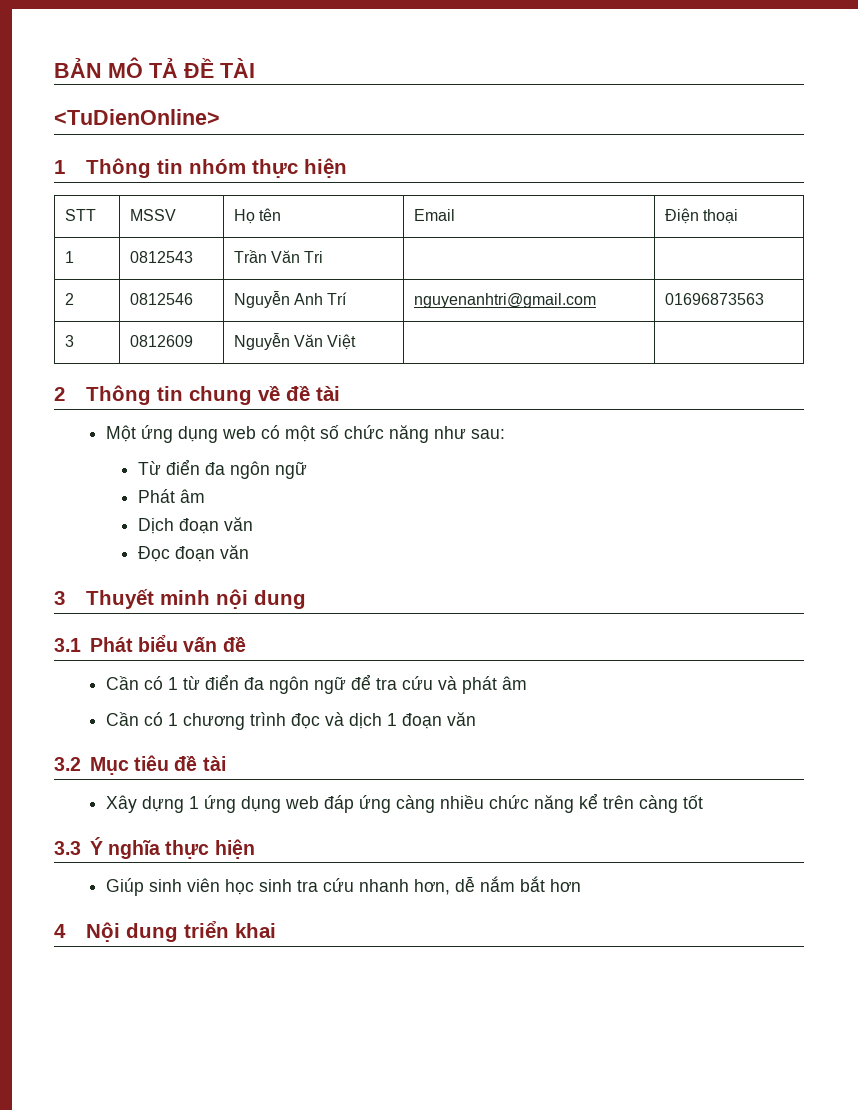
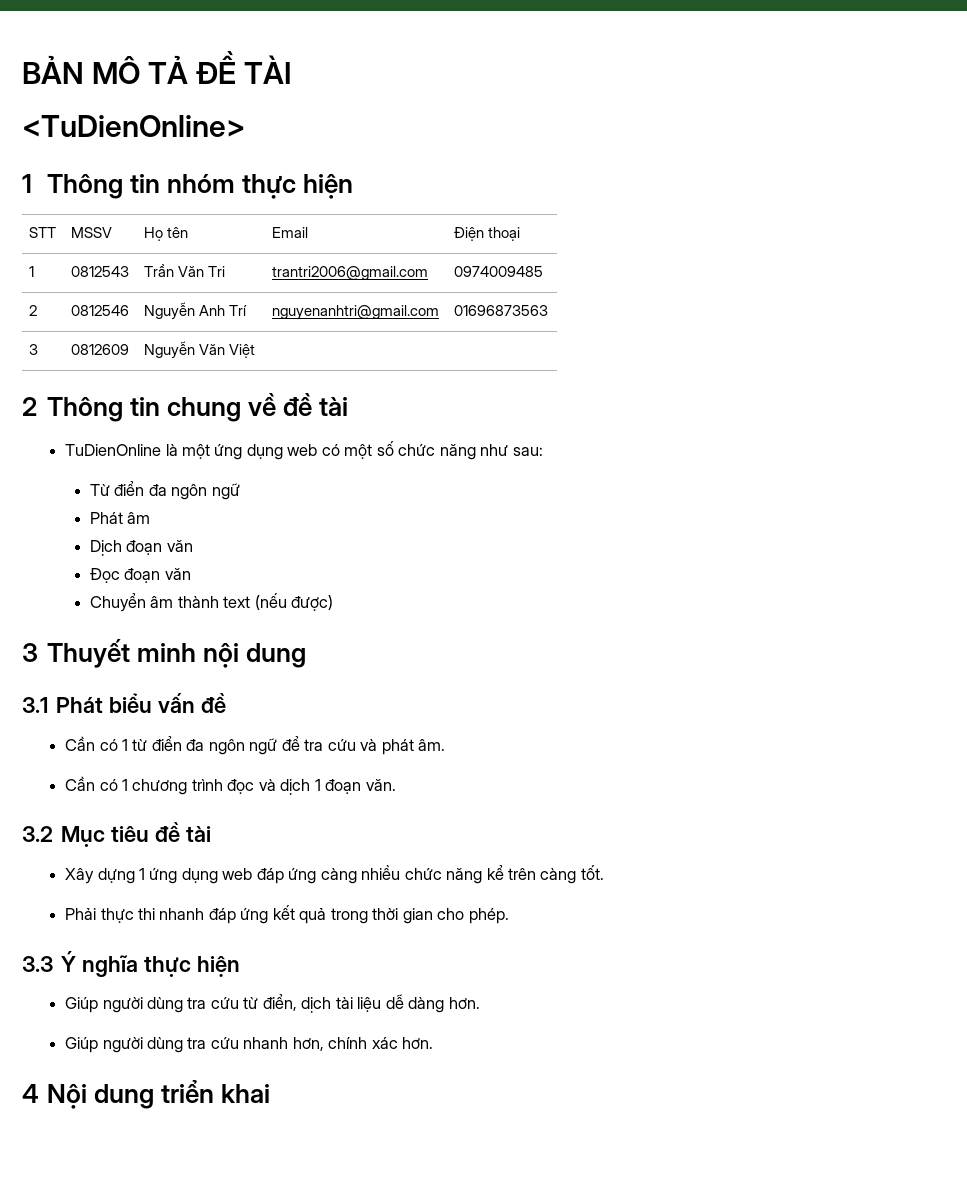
(324, 257) | -> [272,266,429,280] [454,266,544,277] trantri2006@gmail.com | 0974009485
[105,425,136,442] Một -> [65,444,210,459] TuDienOnline là một
(250, 552) none -> [89,593,334,612] // Chuyển âm thành text (nếu được)
[501,676,527,690] âm -> [417,739,445,751] âm.
[446,712,476,726] văn -> [365,779,396,791] văn.
[682,795,703,809] tốt -> [580,865,604,880] [65,905,509,924] tốt. // Phải thực thi nhanh đáp ứng kết quả trong thời gian cho phép.
[148,876,581,895] sinh viên học sinh tra cứu nhanh hơn, dễ nắm bắt hơn -> [102,994,480,1013] [65,1037,434,1053] người dùng tra cứu từ điển, dịch tài liệu dễ dàng hơn. // Giúp người dùng tra cứu nhanh hơn, chính xác hơn.

